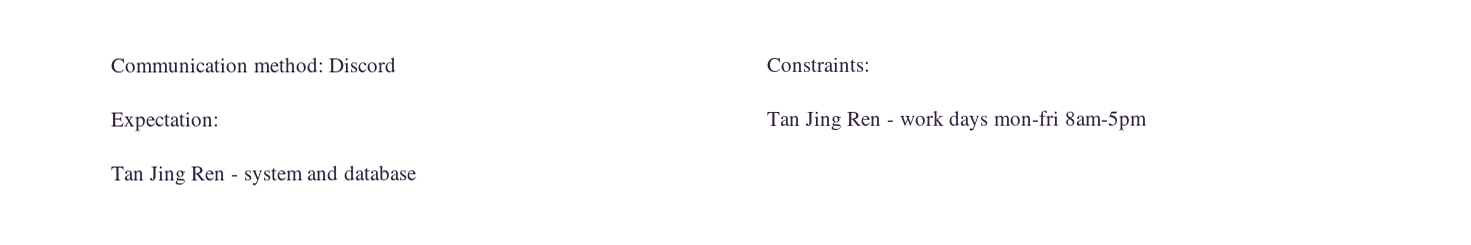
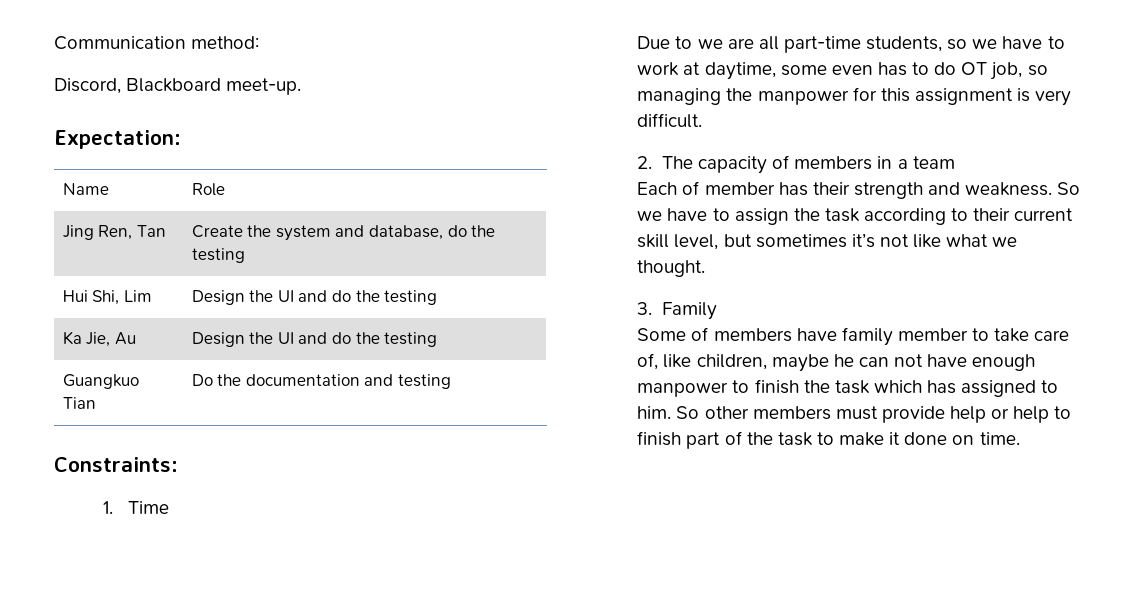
[328,57,397,73] [110,111,220,132] [111,165,418,186] [766,56,870,72] [766,110,1148,131] Discord // Expectation: // Tan Jing Ren - system and database // Constraints: // Tan Jing Ren - work days mon-fri 8am-5pm -> [54,78,302,95] [54,130,181,149] [62,183,109,195] [191,183,225,196] [62,225,166,240] [191,225,496,241] [191,248,245,263] [62,290,152,305] [191,290,438,305] [62,331,136,347] [191,332,438,347] [62,374,139,389] [62,397,96,409] [191,374,452,389] [54,457,178,472] [103,501,169,514] [637,36,1065,53] [637,62,1048,80] [637,87,1072,106] [637,113,703,128] [637,155,955,174] [637,181,1081,199] [637,208,1074,225] [637,233,1018,250] [637,260,706,277] [637,302,717,320] [637,327,1070,346] [637,353,1036,372] [637,379,1059,397] [637,406,1072,423] [637,431,1020,449] // Discord, Blackboard meet-up. // Expectation: // Name | Role // Jing Ren, Tan | Create the system and database, do the testing // Hui Shi, Lim | Design the UI and do the testing // Ka Jie, Au | Design the UI and do the testing // Guangkuo Tian | Do the documentation and testing // Constraints: // 1. Time // Due to we are all part-time students, so we have to work at daytime, some even has to do OT job, so managing the manpower for this assignment is very difficult. // 2. The capacity of members in a team // Each of member has their strength and weakness. So we have to assign the task according to their current skill level, but sometimes it’s not like what we thought. // 3. Family // Some of members have family member to take care of, like children, maybe he can not have enough manpower to finish the task which has assigned to him. So other members must provide help or help to finish part of the task to make it done on time.

